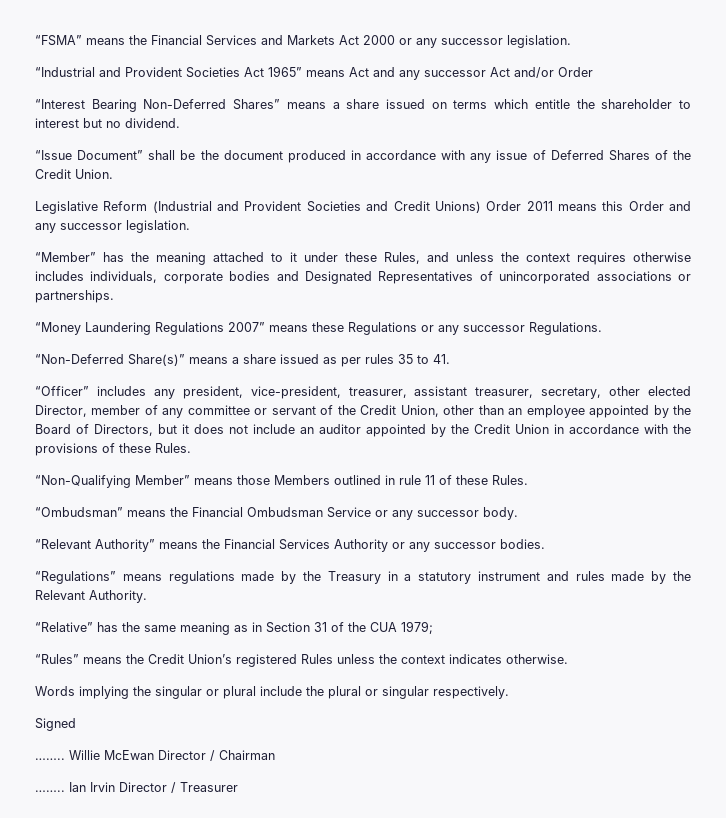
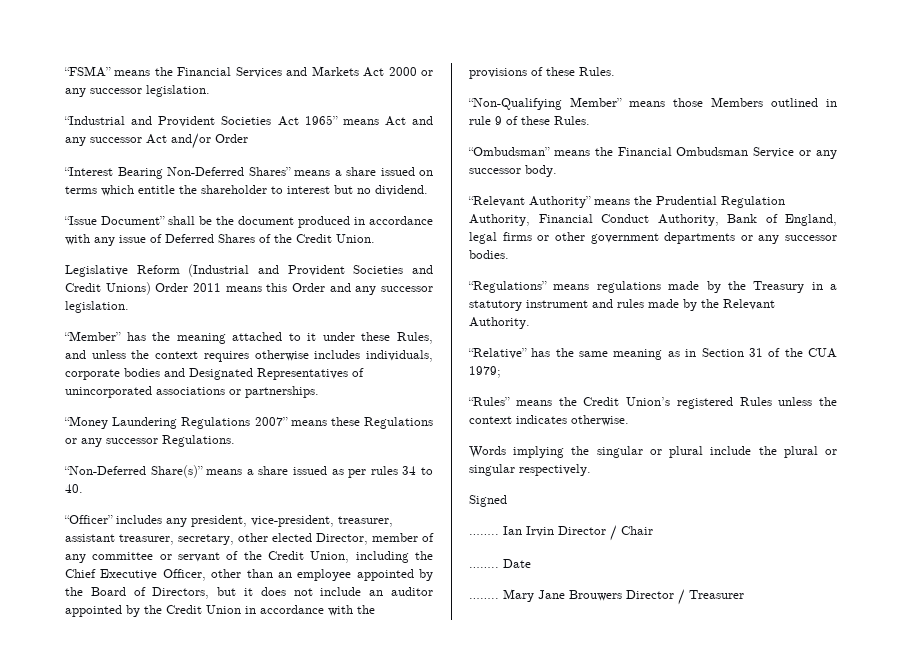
[398,354,450,364] 35 to 41. -> [402,466,434,475] [65,484,83,493] 34 to 40.
(439, 411) none -> [355,551,433,563] [65,569,206,581] including the Chief Executive Officer,
[425,475,435,485] 11 -> [495,116,502,125] 9
[224,539,388,552] Financial Services Authority -> [656,196,785,208] [469,214,837,226] [469,232,736,244] Prudential Regulation Authority, Financial Conduct Authority, Bank of England, legal firms or other government departments
[35,750,275,761] // …….. Willie McEwan Director / Chairman -> (507, 501) none
(176, 787) none -> [621,526,653,535] [469,559,531,568] [469,589,685,605] Chair // …….. Date // …….. Mary Jane Brouwers Director /

